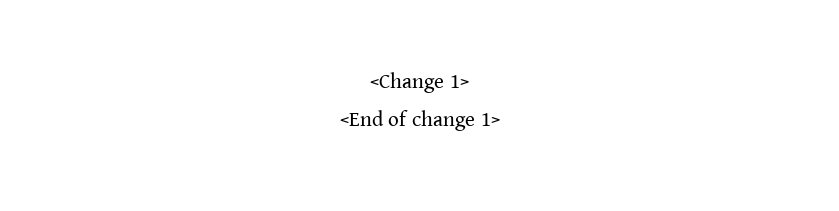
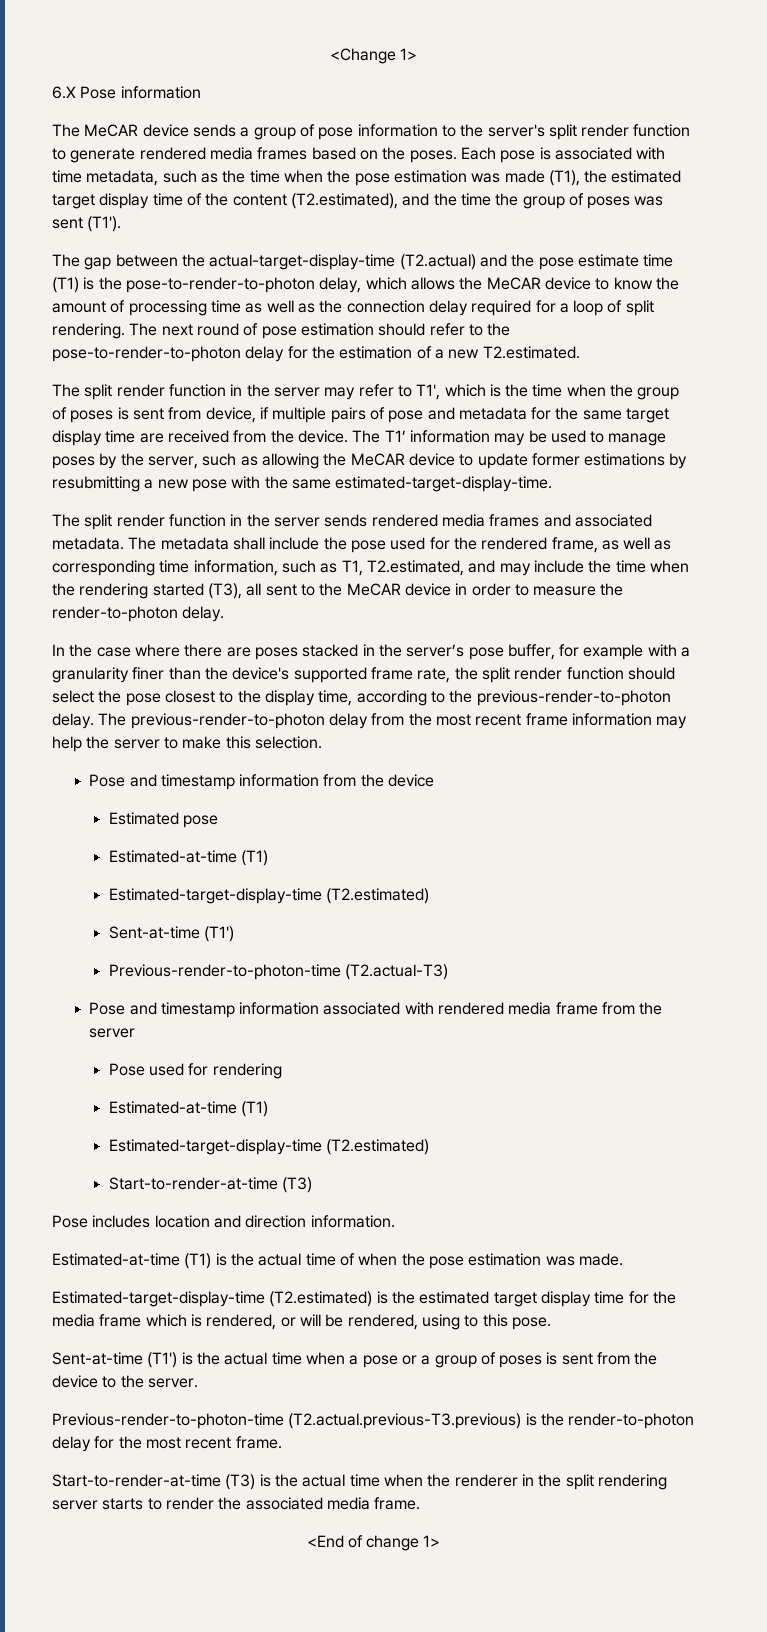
(469, 81) none -> [52,86,201,99] [52,124,691,140] [52,147,666,163] [52,170,682,186] [52,193,664,209] [52,216,122,232] [52,254,674,270] [52,277,679,293] [52,300,654,316] [52,323,511,339] [52,346,580,362] [52,384,680,400] [52,407,670,423] [52,430,667,446] [52,453,688,469] [52,476,553,492] [52,514,652,530] [52,537,672,553] [52,560,689,576] [52,583,624,599] [52,606,225,622] [52,644,691,660] [52,667,675,683] [52,690,671,706] [52,713,688,729] [52,736,322,752] [89,774,435,790] [108,812,219,828] [108,850,269,866] [108,888,430,904] [108,926,235,942] [108,964,449,980] [89,1002,663,1018] [89,1028,136,1038] [108,1063,282,1079] [108,1101,269,1117] [108,1139,430,1155] [108,1177,313,1193] [52,1215,395,1228] [52,1253,623,1269] [52,1291,676,1307] [52,1314,551,1330] [52,1352,658,1368] [52,1375,198,1388] [52,1413,695,1429] [52,1436,282,1452] [52,1474,667,1490] [52,1497,421,1510] // 6.X Pose information // The MeCAR device sends a group of pose information to the server's split render function to generate rendered media frames based on the poses. Each pose is associated with time metadata, such as the time when the pose estimation was made (T1), the estimated target display time of the content (T2.estimated), and the time the group of poses was sent (T1'). // The gap between the actual-target-display-time (T2.actual) and the pose estimate time (T1) is the pose-to-render-to-photon delay, which allows the MeCAR device to know the amount of processing time as well as the connection delay required for a loop of split rendering. The next round of pose estimation should refer to the pose-to-render-to-photon delay for the estimation of a new T2.estimated. // The split render function in the server may refer to T1', which is the time when the group of poses is sent from device, if multiple pairs of pose and metadata for the same target display time are received from the device. The T1’ information may be used to manage poses by the server, such as allowing the MeCAR device to update former estimations by resubmitting a new pose with the same estimated-target-display-time. // The split render function in the server sends rendered media frames and associated metadata. The metadata shall include the pose used for the rendered frame, as well as corresponding time information, such as T1, T2.estimated, and may include the time when the rendering started (T3), all sent to the MeCAR device in order to measure the render-to-photon delay. // In the case where there are poses stacked in the server’s pose buffer, for example with a granularity finer than the device's supported frame rate, the split render function should select the pose closest to the display time, according to the previous-render-to-photon delay. The previous-render-to-photon delay from the most recent frame information may help the server to make this selection. // Pose and timestamp information from the device // Estimated pose // Estimated-at-time (T1) // Estimated-target-display-time (T2.estimated) // Sent-at-time (T1') // Previous-render-to-photon-time (T2.actual-T3) // Pose and timestamp information associated with rendered media frame from the server // Pose used for rendering // Estimated-at-time (T1) // Estimated-target-display-time (T2.estimated) // Start-to-render-at-time (T3) // Pose includes location and direction information. // Estimated-at-time (T1) is the actual time of when the pose estimation was made. // Estimated-target-display-time (T2.estimated) is the estimated target display time for the media frame which is rendered, or will be rendered, using to this pose. // Sent-at-time (T1') is the actual time when a pose or a group of poses is sent from the device to the server. // Previous-render-to-photon-time (T2.actual.previous-T3.previous) is the render-to-photon delay for the most recent frame. // Start-to-render-at-time (T3) is the actual time when the renderer in the split rendering server starts to render the associated media frame.

